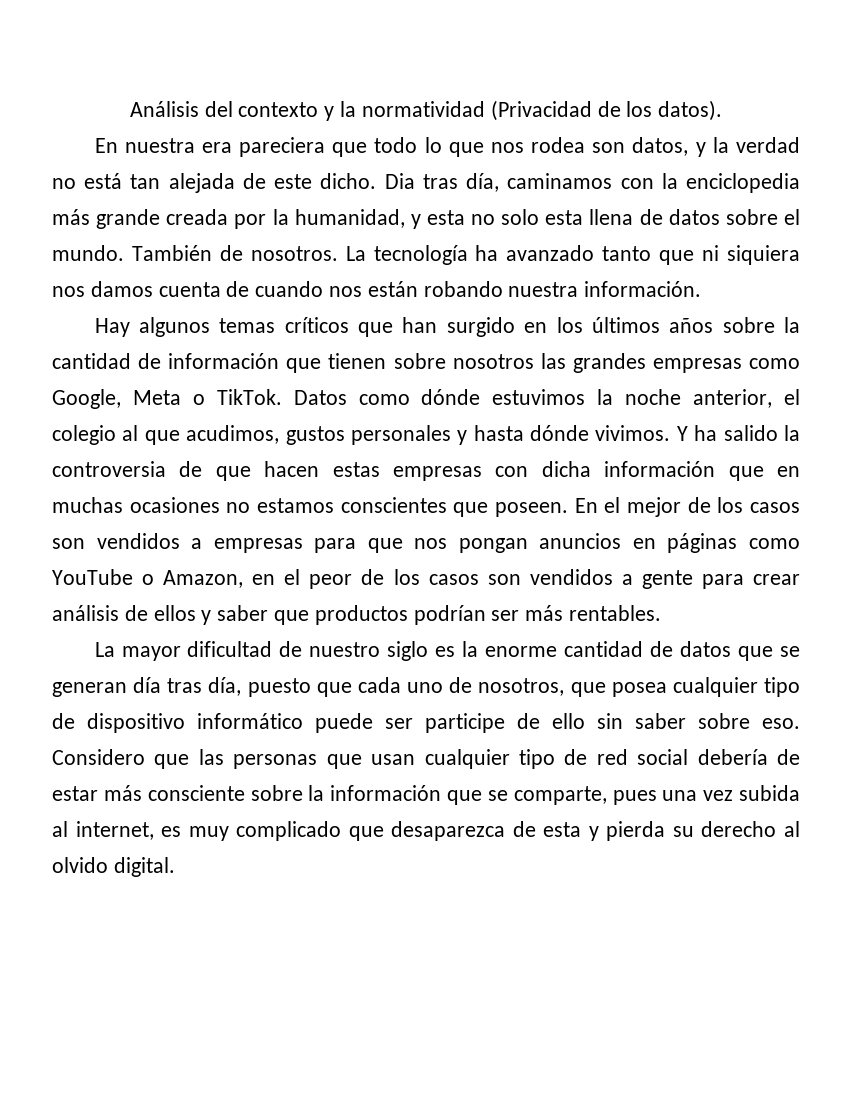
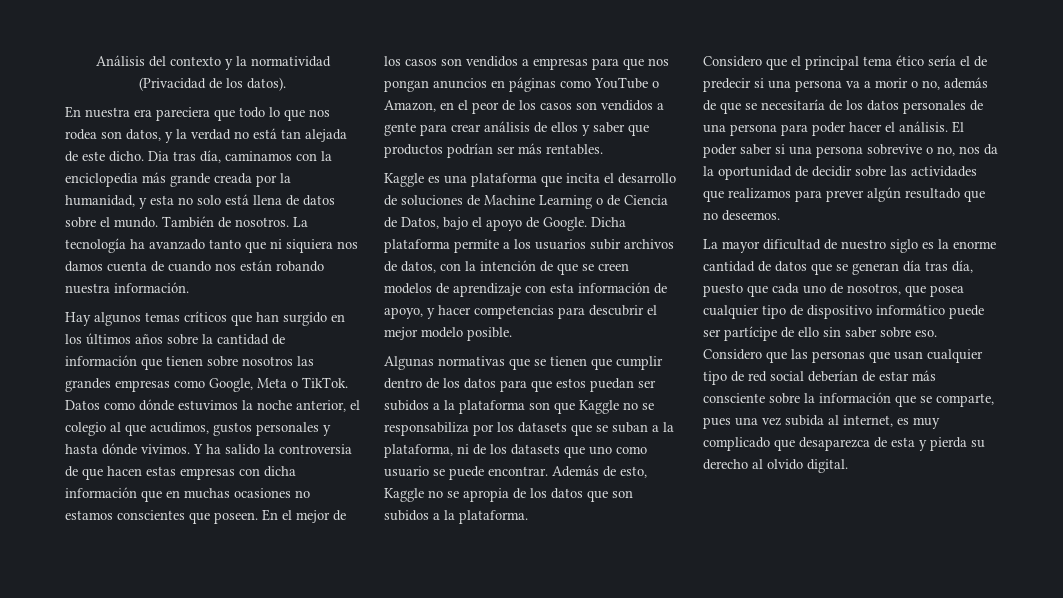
[545,210,584,225] esta -> [225,194,249,205] está
(662, 613) none -> [384,173,676,187] [384,195,668,209] [384,217,626,231] [384,239,674,253] [384,260,629,275] [384,282,667,297] [384,305,657,319] [384,327,512,341] [384,356,663,370] [384,378,656,392] [384,400,654,414] [384,422,674,436] [384,444,647,458] [384,465,647,480] [384,488,633,502] [384,510,528,524] [703,55,987,70] [703,77,988,92] [703,99,983,114] [703,121,964,136] [703,144,998,158] [703,166,977,180] [703,187,985,202] [703,210,780,221] // Kaggle es una plataforma que incita el desarrollo de soluciones de Machine Learning o de Ciencia de Datos, bajo el apoyo de Google. Dicha plataforma permite a los usuarios subir archivos de datos, con la intención de que se creen modelos de aprendizaje con esta información de apoyo, y hacer competencias para descubrir el mejor modelo posible. // Algunas normativas que se tienen que cumplir dentro de los datos para que estos puedan ser subidos a la plataforma son que Kaggle no se responsabiliza por los datasets que se suban a la plataforma, ni de los datasets que uno como usuario se puede encontrar. Además de esto, Kaggle no se apropia de los datos que son subidos a la plataforma. // Considero que el principal tema ético sería el de predecir si una persona va a morir o no, además de que se necesitaría de los datos personales de una persona para poder hacer el análisis. El poder saber si una persona sobrevive o no, nos da la oportunidad de decidir sobre las actividades que realizamos para prever algún resultado que no deseemos.
[425,713,505,733] participe -> [724,326,777,341] partícipe
[697,749,768,765] debería -> [808,370,858,382] deberían

